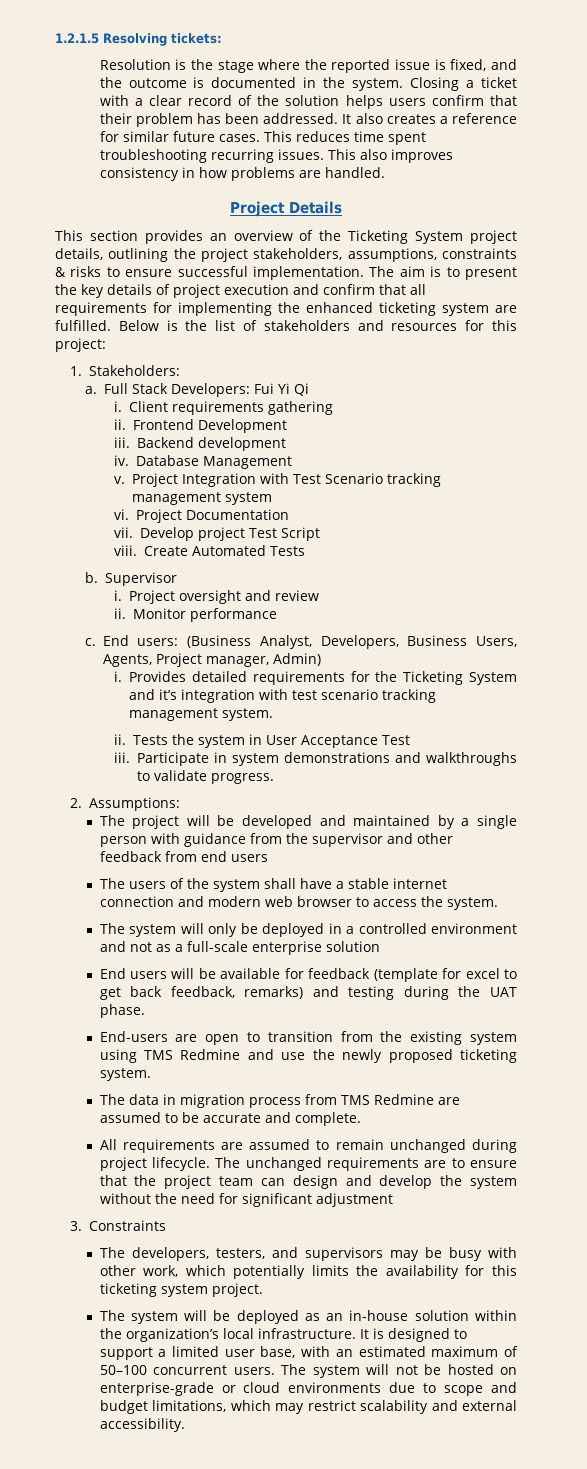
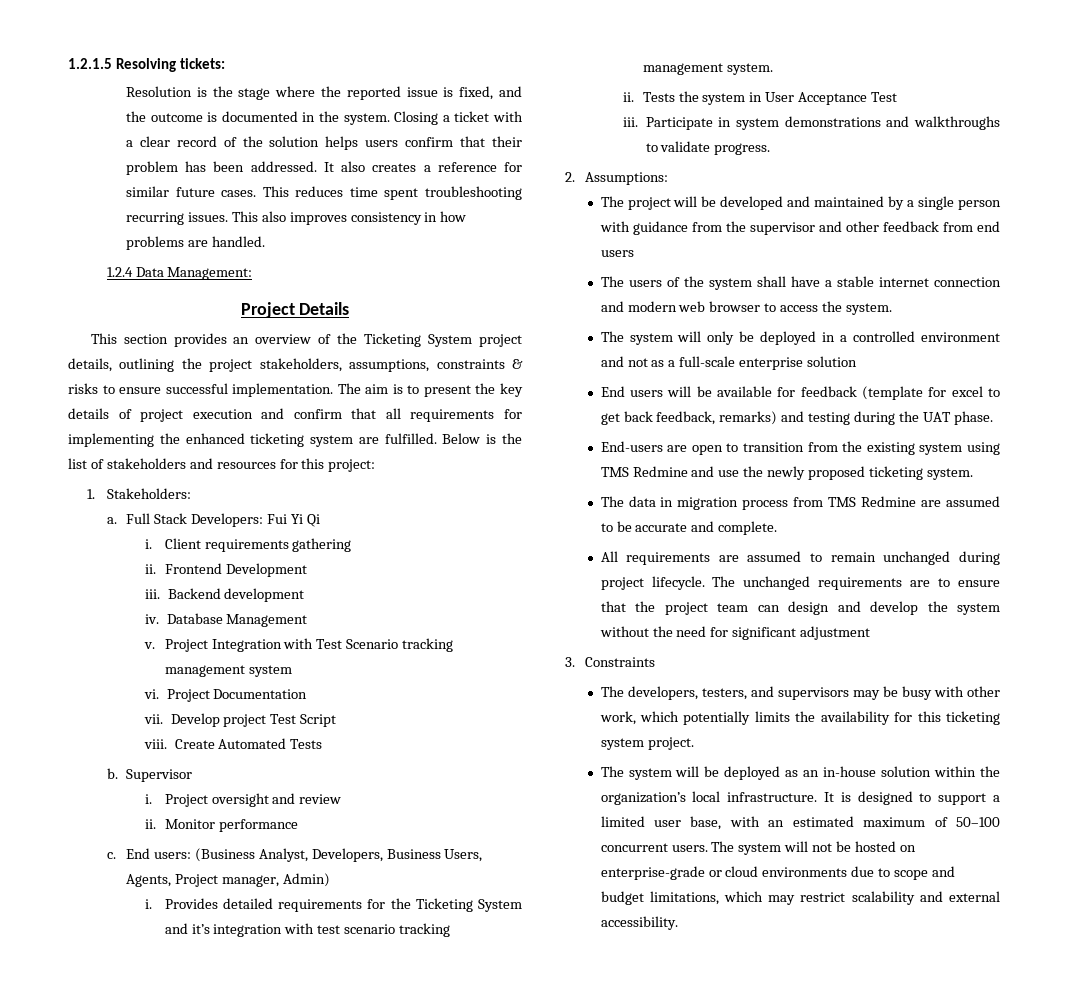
(385, 172) none -> [106,267,253,280] // 1.2.4 Data Management:

